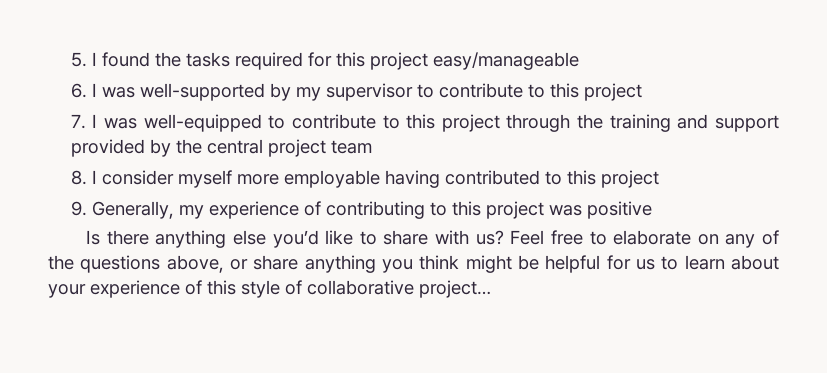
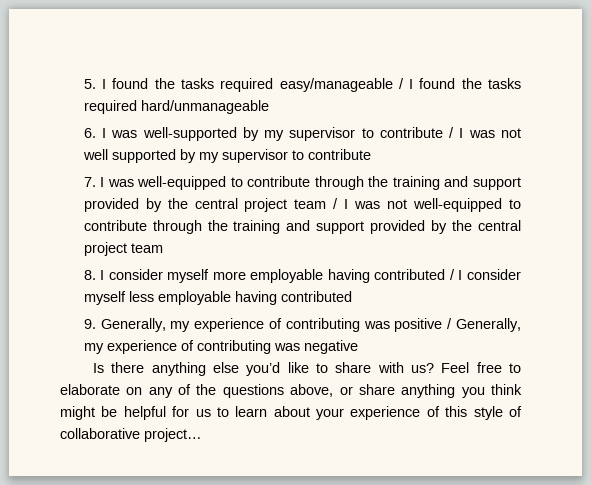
[307,52,579,70] for this project easy/manageable -> [279,78,521,92] [83,100,269,114] easy/manageable / I found the tasks required hard/unmanageable
[527,83,642,101] to this project -> [449,127,521,138] [82,149,371,163] / I was not well supported by my supervisor to contribute
[382,114,500,132] to this project -> [314,176,521,190] [83,198,521,212] [83,220,147,231] through the training and support provided by the central project team / I was not well-equipped to contribute
[544,170,659,188] to this project -> [449,269,521,280] [83,291,352,305] / I consider myself less employable having contributed
[429,201,544,219] to this project -> (360, 325) none
(652, 210) none -> [447,318,521,332] [83,340,358,354] / Generally, my experience of contributing was negative

